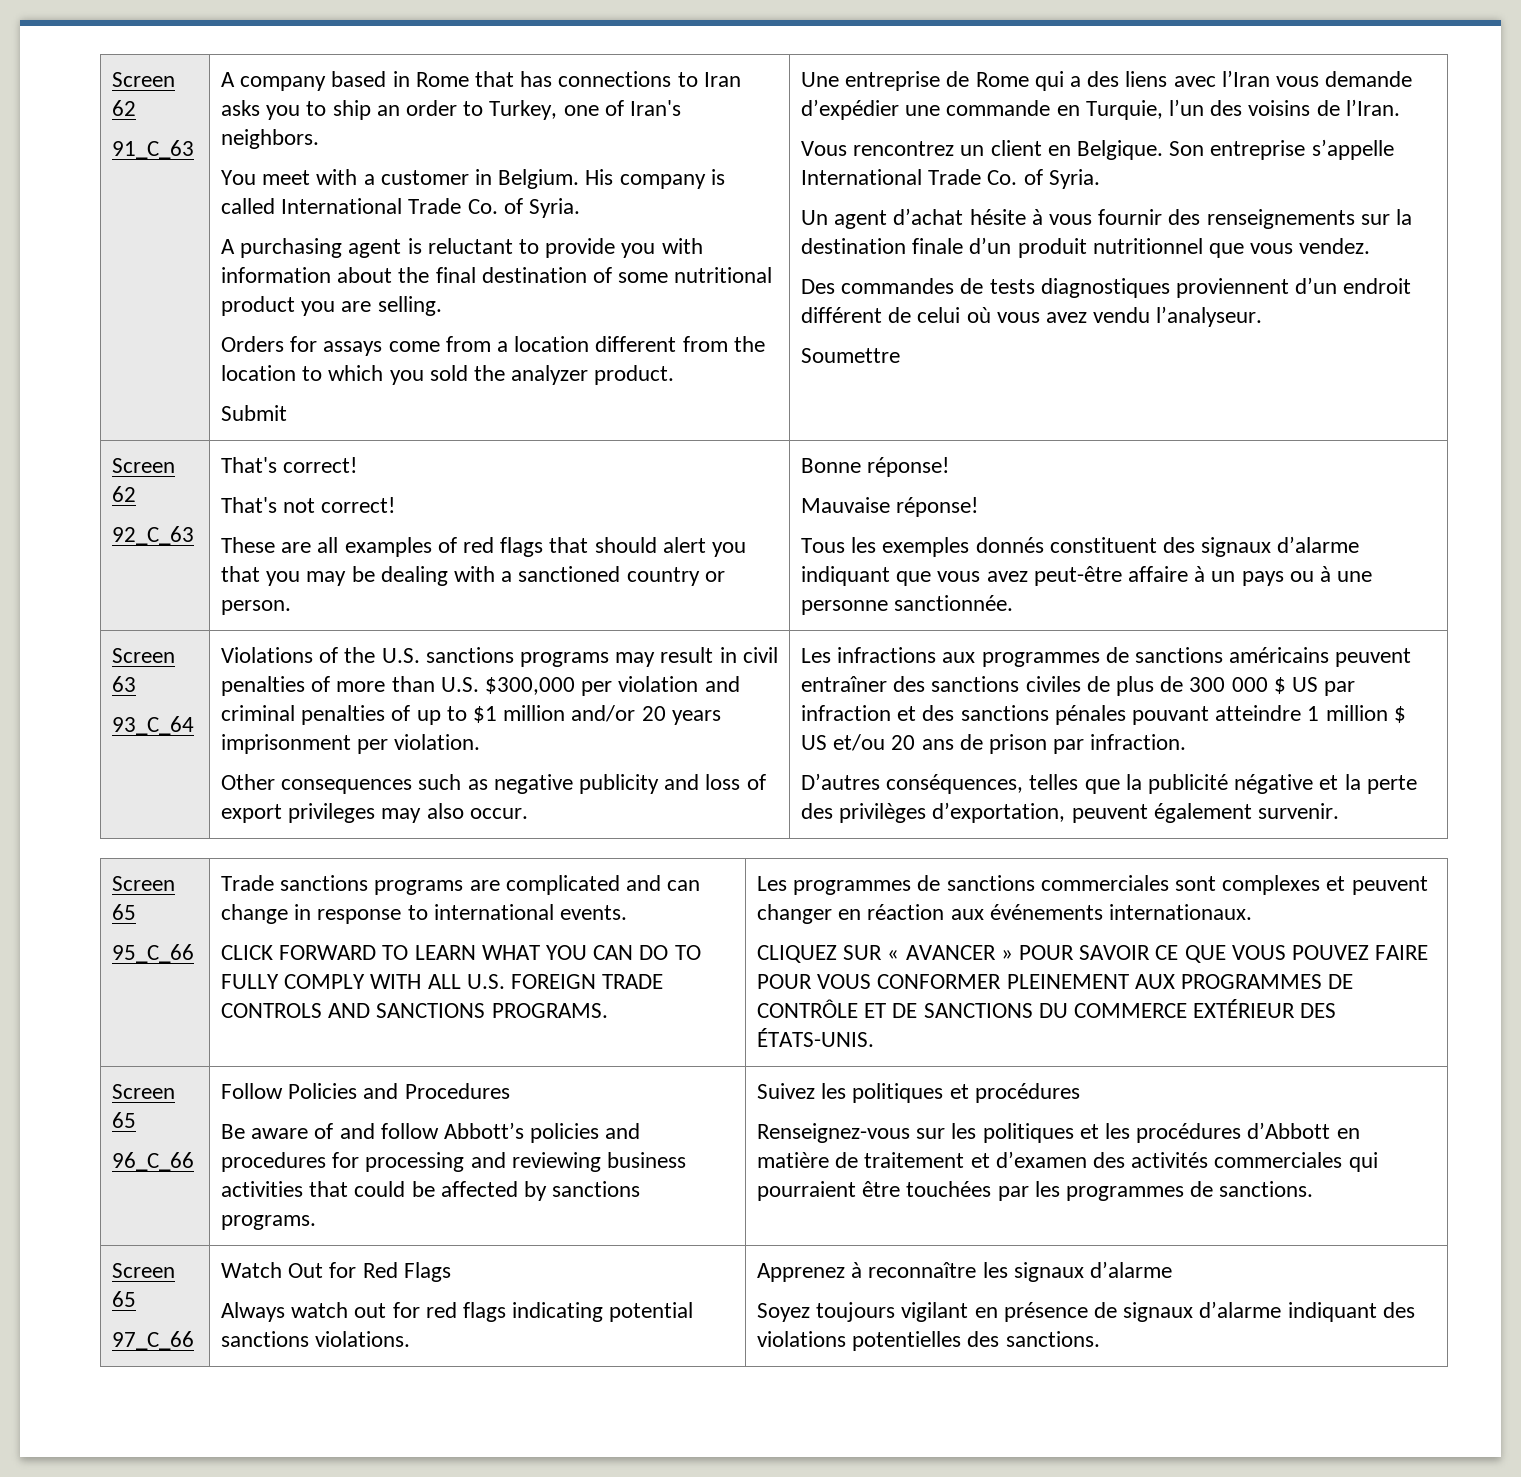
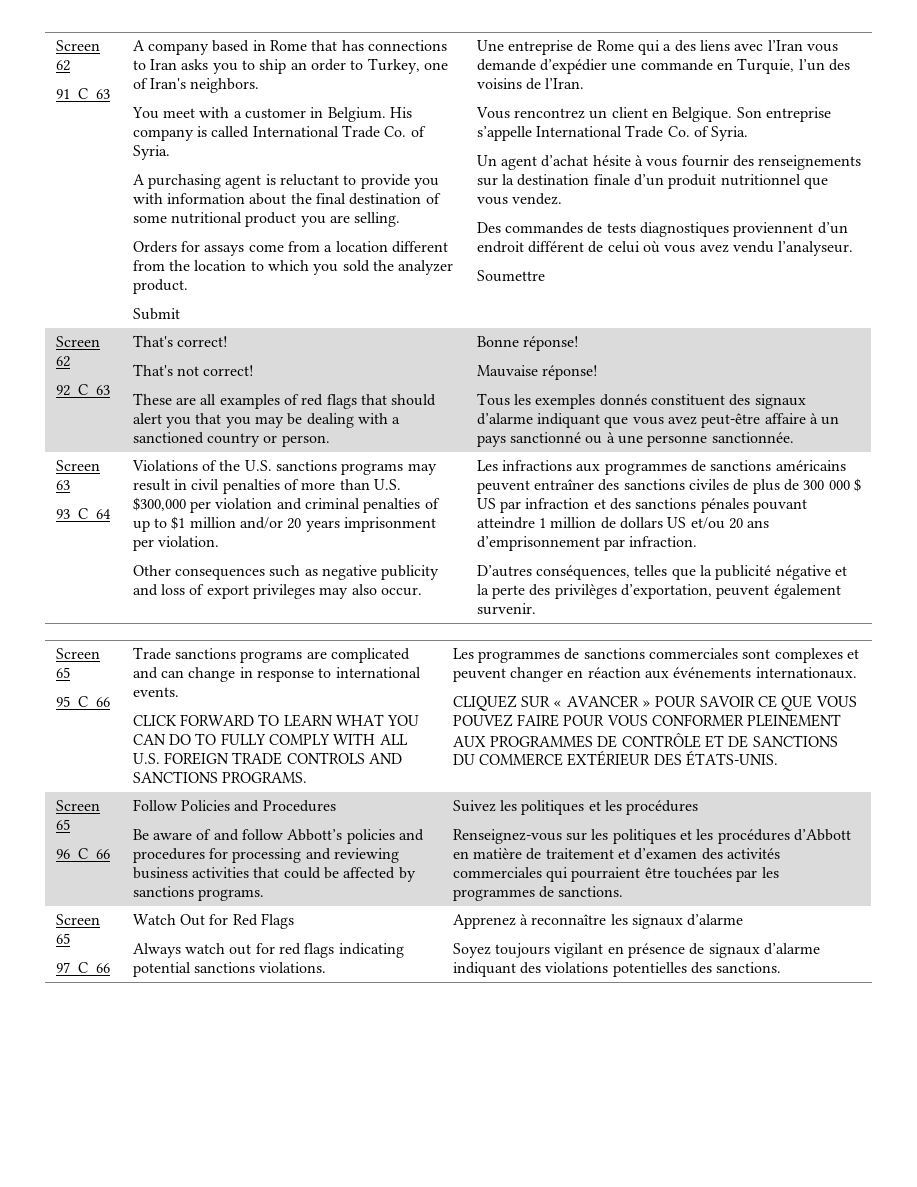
(1284, 578) none -> [509,432,581,443] sanctionné
[1393,706,1406,723] $ -> [600,517,663,529] de dollars
[959,734,1047,754] de prison -> [476,536,600,551] d’emprisonnement
(969, 1091) none -> [604,800,622,811] les

